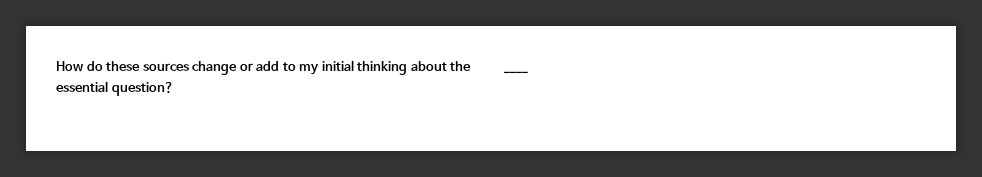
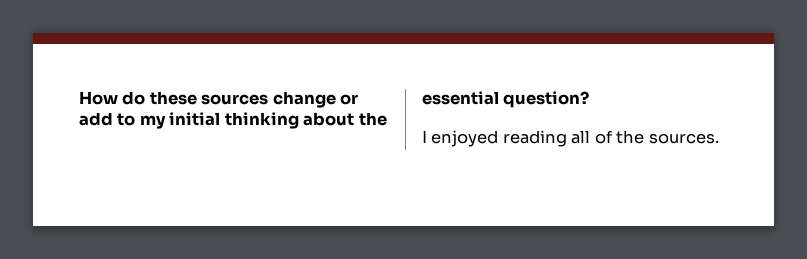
[504,71,528,74] ____ -> [422,130,719,147] I enjoyed reading all of the sources.

